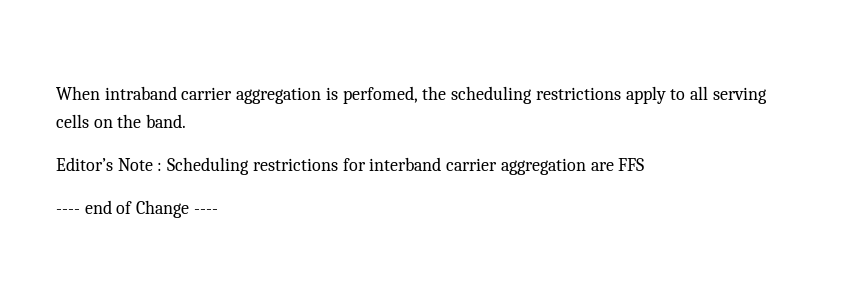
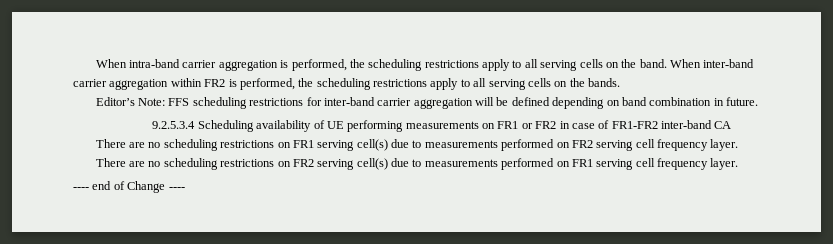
[56,86,177,100] When intraband -> [95,59,181,68] When intra-band
[342,86,418,104] perfomed, -> [291,59,347,71] performed,
[56,157,250,175] // Editor’s Note : Scheduling -> [670,59,755,68] [73,78,620,90] [95,97,247,109] When inter-band carrier aggregation within FR2 is performed, the scheduling restrictions apply to all serving cells on the bands. // Editor’s Note: FFS scheduling
[369,157,645,175] interband carrier aggregation are FFS -> [323,97,759,109] [152,120,732,132] [95,139,739,151] [95,158,739,170] inter-band carrier aggregation will be defined depending on band combination in future. // 9.2.5.3.4 Scheduling availability of UE performing measurements on FR1 or FR2 in case of FR1-FR2 inter-band CA // There are no scheduling restrictions on FR1 serving cell(s) due to measurements performed on FR2 serving cell frequency layer. // There are no scheduling restrictions on FR2 serving cell(s) due to measurements performed on FR1 serving cell frequency layer.

